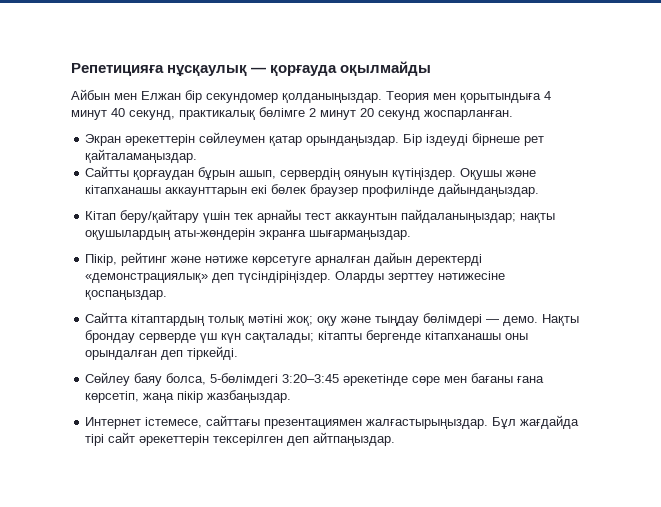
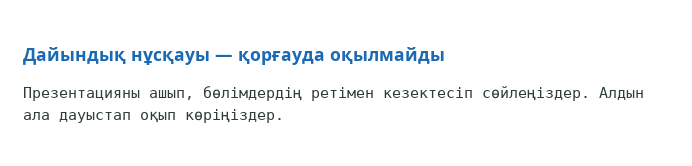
[71,63,248,76] Репетицияға нұсқаулық -> [23,47,210,65] Дайындық нұсқауы
[71,89,551,103] [71,107,513,120] [85,132,545,146] [85,149,198,163] [85,166,537,180] [85,183,540,197] [85,209,556,223] [85,228,412,240] [85,252,483,266] [85,271,506,283] [85,290,168,300] [85,312,580,326] [85,330,529,343] [85,346,239,360] [85,372,545,386] [85,390,292,403] [85,415,580,429] [85,432,396,446] Айбын мен Елжан бір секундомер қолданыңыздар. Теория мен қорытындыға 4 минут 40 секунд, практикалық бөлімге 2 минут 20 секунд жоспарланған. // Экран әрекеттерін сөйлеумен қатар орындаңыздар. Бір іздеуді бірнеше рет қайталамаңыздар. // Сайтты қорғаудан бұрын ашып, сервердің оянуын күтіңіздер. Оқушы және кітапханашы аккаунттарын екі бөлек браузер профилінде дайындаңыздар. // Кітап беру/қайтару үшін тек арнайы тест аккаунтын пайдаланыңыздар; нақты оқушылардың аты-жөндерін экранға шығармаңыздар. // Пікір, рейтинг және нәтиже көрсетуге арналған дайын деректерді «демонстрациялық» деп түсіндіріңіздер. Оларды зерттеу нәтижесіне қоспаңыздар. // Сайтта кітаптардың толық мәтіні жоқ; оқу және тыңдау бөлімдері — демо. Нақты брондау серверде үш күн сақталады; кітапты бергенде кітапханашы оны орындалған деп тіркейді. // Сөйлеу баяу болса, 5-бөлімдегі 3:20–3:45 әрекетінде сөре мен бағаны ғана көрсетіп, жаңа пікір жазбаңыздар. // Интернет істемесе, сайттағы презентациямен жалғастырыңыздар. Бұл жағдайда тірі сайт әрекеттерін тексерілген деп айтпаңыздар. -> [23,86,644,101] [23,109,284,123] Презентацияны ашып, бөлімдердің ретімен кезектесіп сөйлеңіздер. Алдын ала дауыстап оқып көріңіздер.

